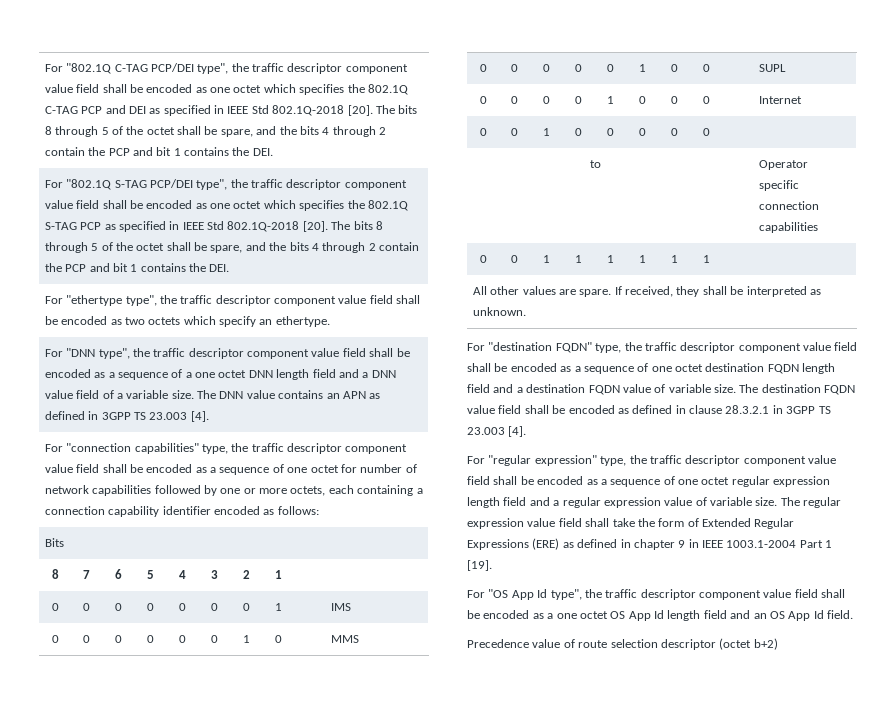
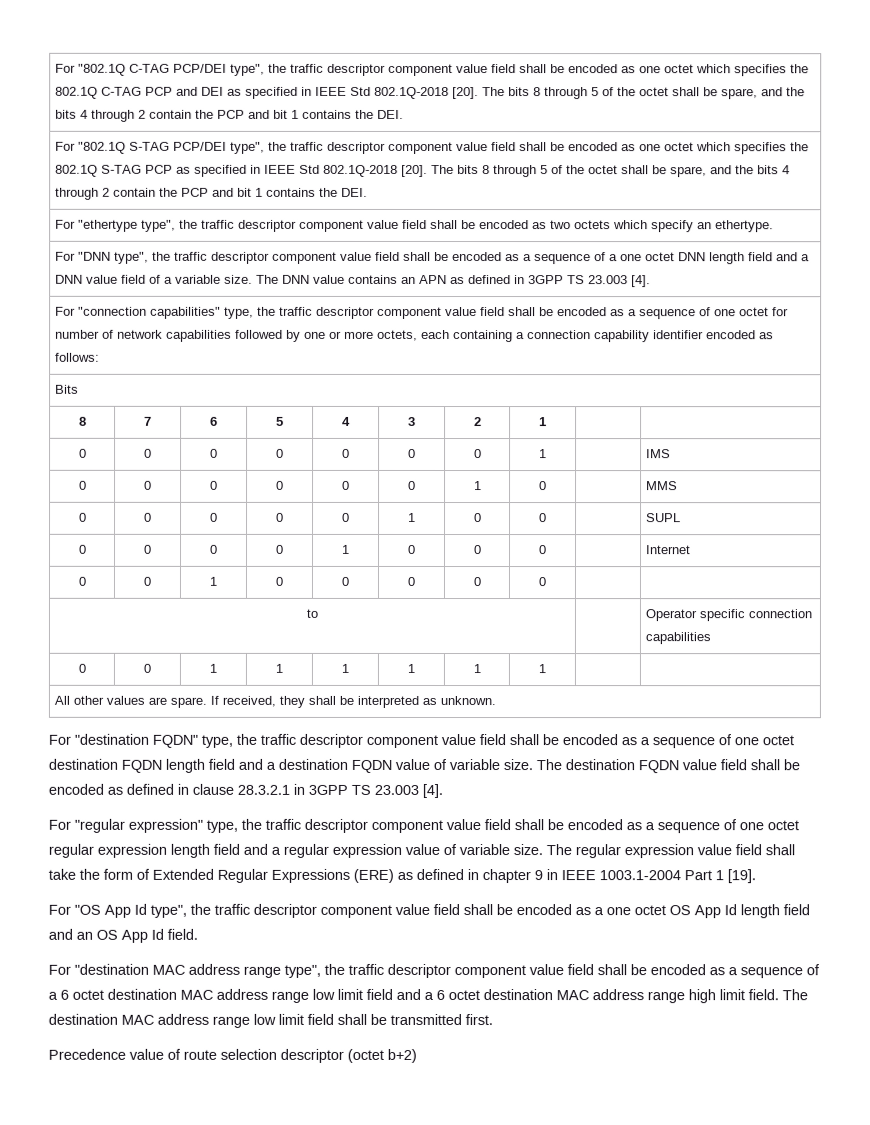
(853, 614) none -> [48,963,820,979] [48,988,808,1004] [48,1013,493,1028] // For "destination MAC address range type", the traffic descriptor component value field shall be encoded as a sequence of a 6 octet destination MAC address range low limit field and a 6 octet destination MAC address range high limit field. The destination MAC address range low limit field shall be transmitted first.

